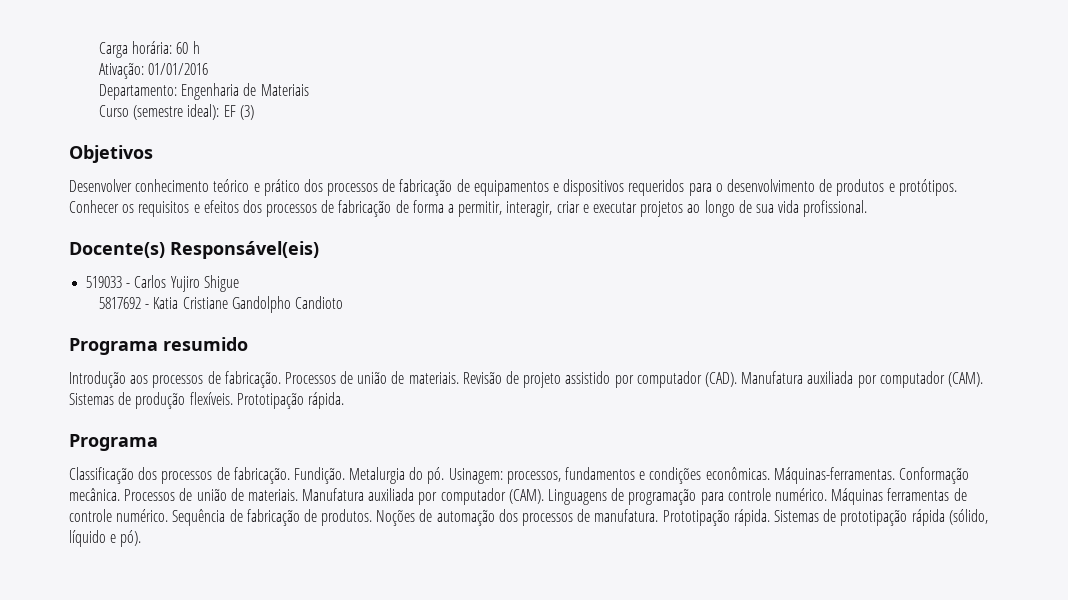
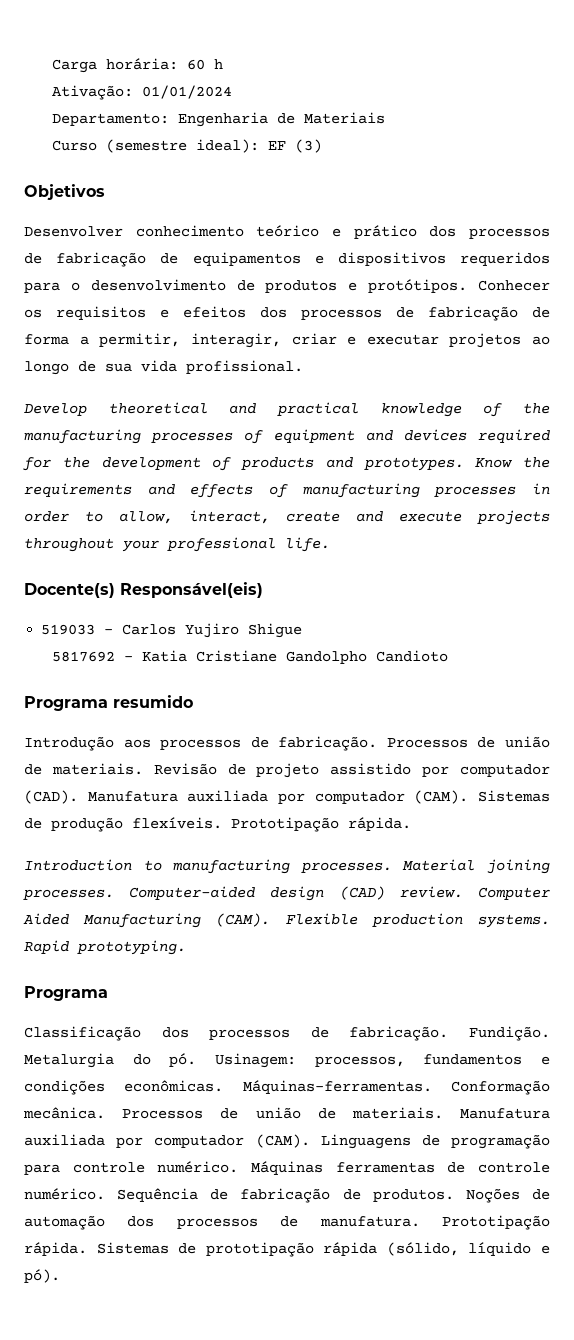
[148,63,209,75] 01/01/2016 -> [142,85,233,99] 01/01/2024
(868, 208) none -> [24,402,550,417] [24,429,550,444] [23,457,550,471] [24,483,550,498] [24,510,550,525] [24,537,330,552] // Develop theoretical and practical knowledge of the manufacturing processes of equipment and devices required for the development of products and prototypes. Know the requirements and effects of manufacturing processes in order to allow, interact, create and execute projects throughout your professional life.
(344, 400) none -> [24,859,550,874] [23,886,550,901] [23,913,550,928] [24,940,186,955] // Introduction to manufacturing processes. Material joining processes. Computer-aided design (CAD) review. Computer Aided Manufacturing (CAM). Flexible production systems. Rapid prototyping.

